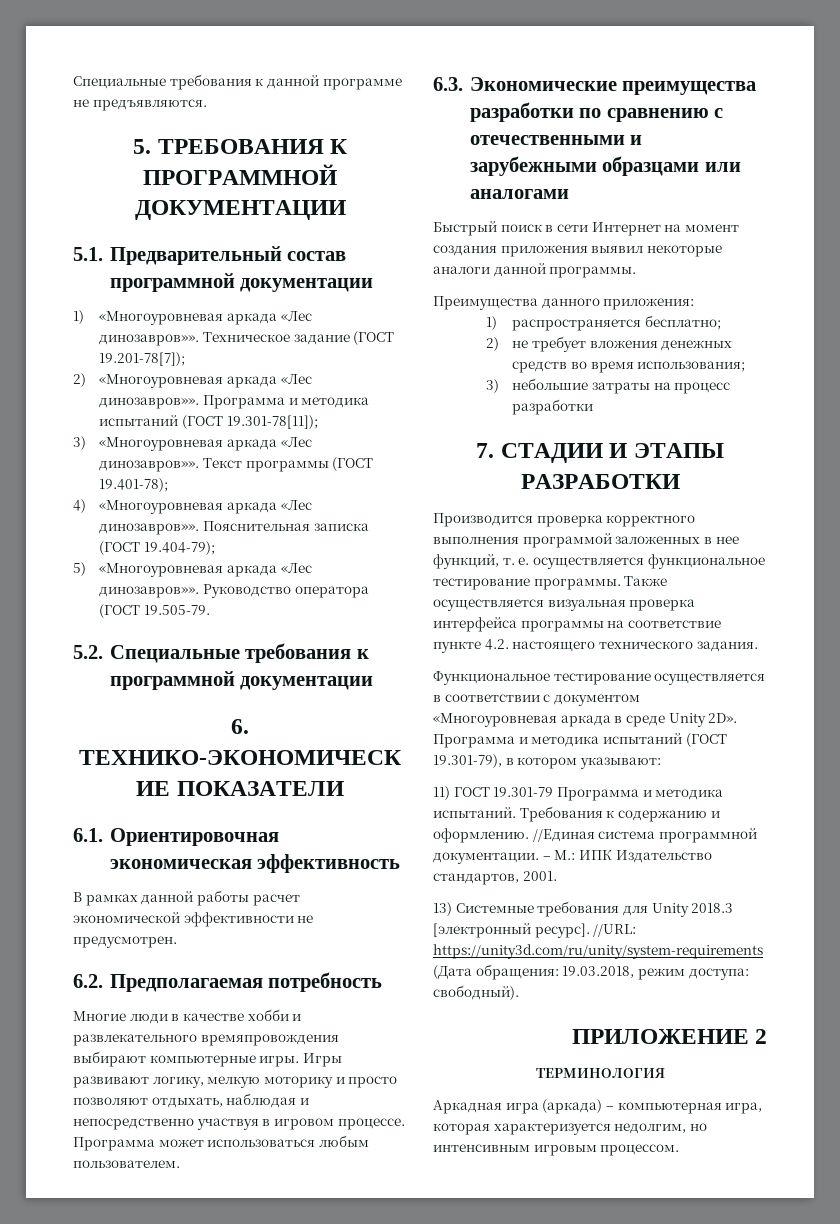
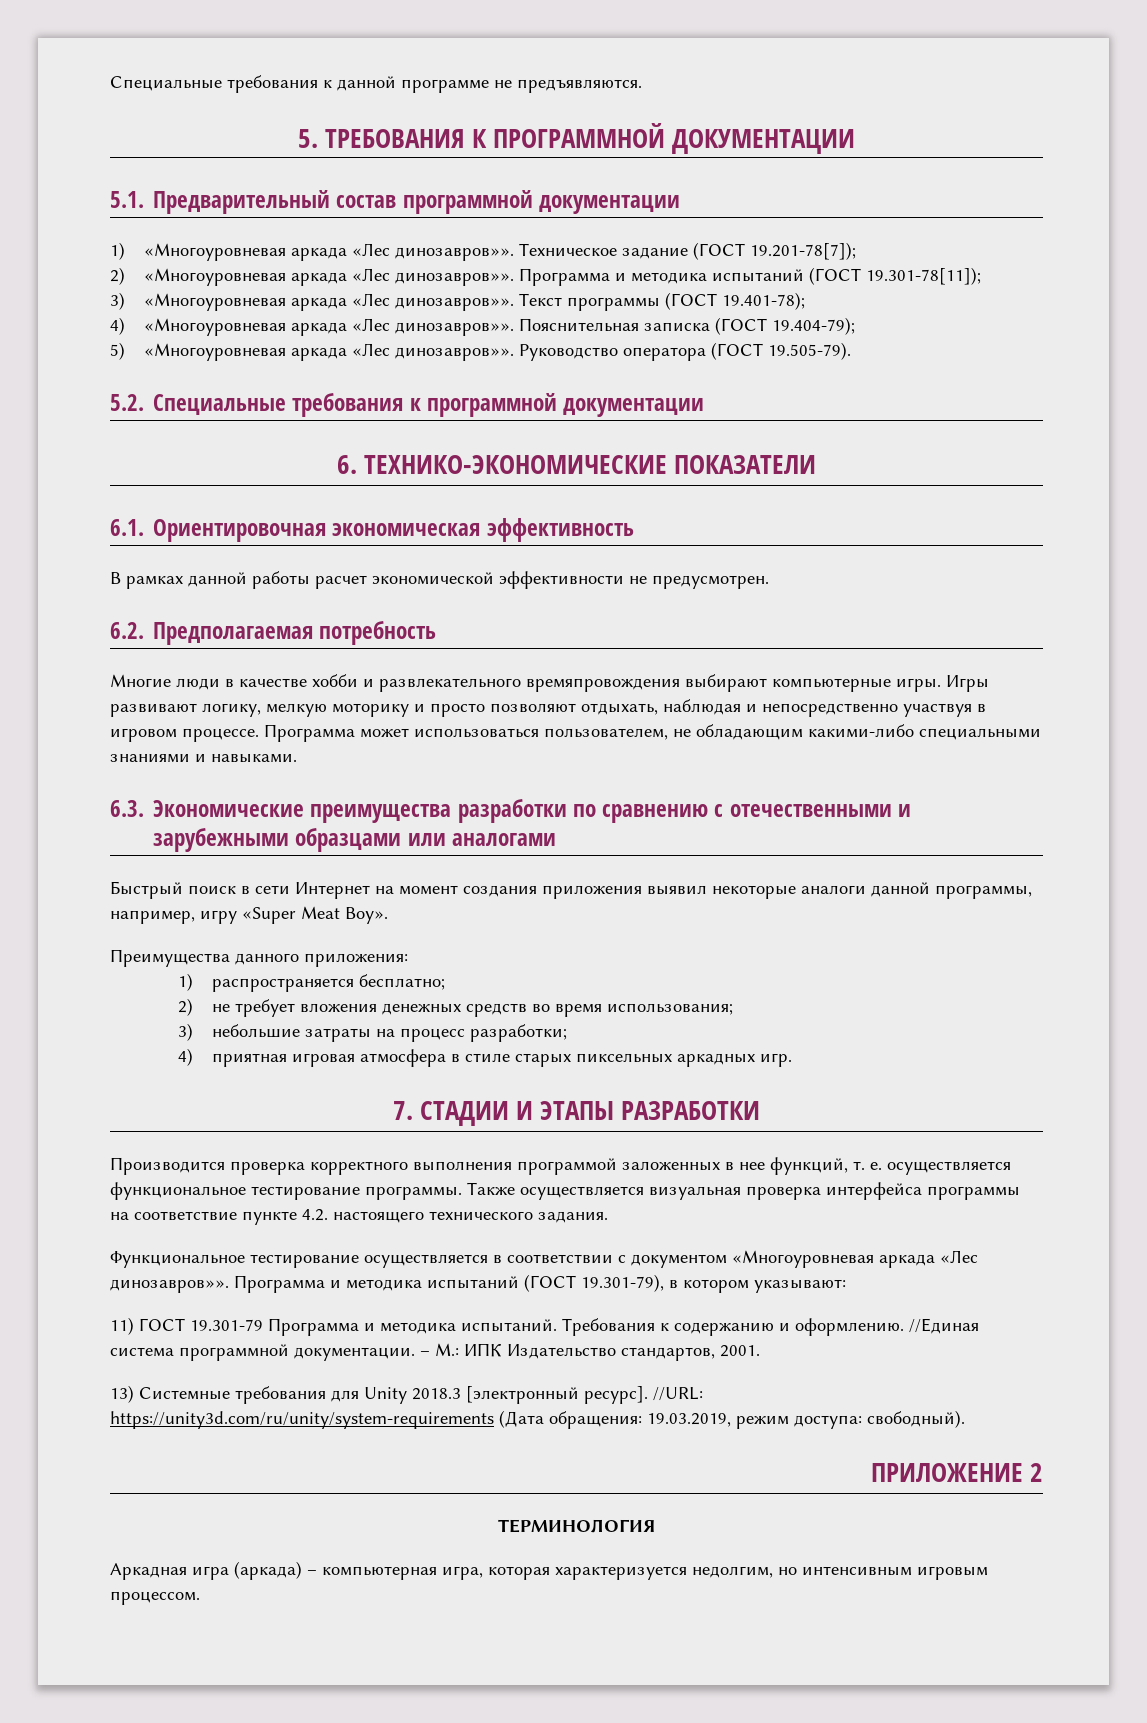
[144,605,211,615] 19.505-79. -> [767,342,851,360] 19.505-79).
[318,1135,369,1147] [73,1160,180,1168] любым пользователем. -> [544,724,1041,740] [110,753,297,763] пользователем, не обладающим какими-либо специальными знаниями и навыками.
[549,266,637,278] программы. -> [935,885,1032,899] [110,906,388,924] программы, например, игру «Super Meat Boy».
[512,399,594,415] разработки -> [469,1024,567,1042] [177,1048,792,1067] разработки; // 4) приятная игровая атмосфера в стиле старых пиксельных аркадных игр.
[614,713,738,727] в среде Unity 2D». -> [940,1250,978,1263] [110,1279,229,1293] «Лес динозавров»».
[562,966,635,978] 19.03.2018, -> [647,1413,731,1427] 19.03.2019,

